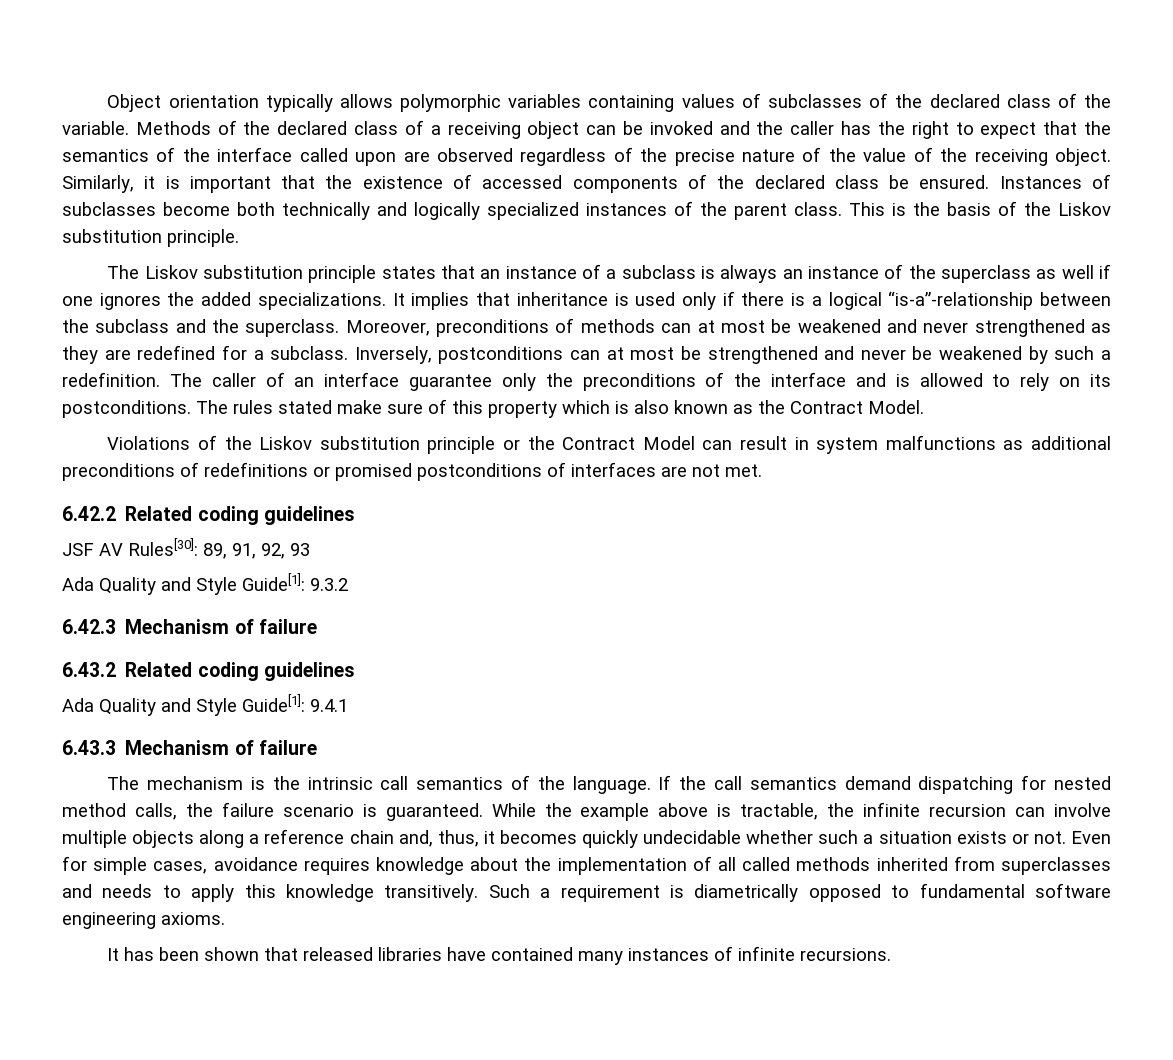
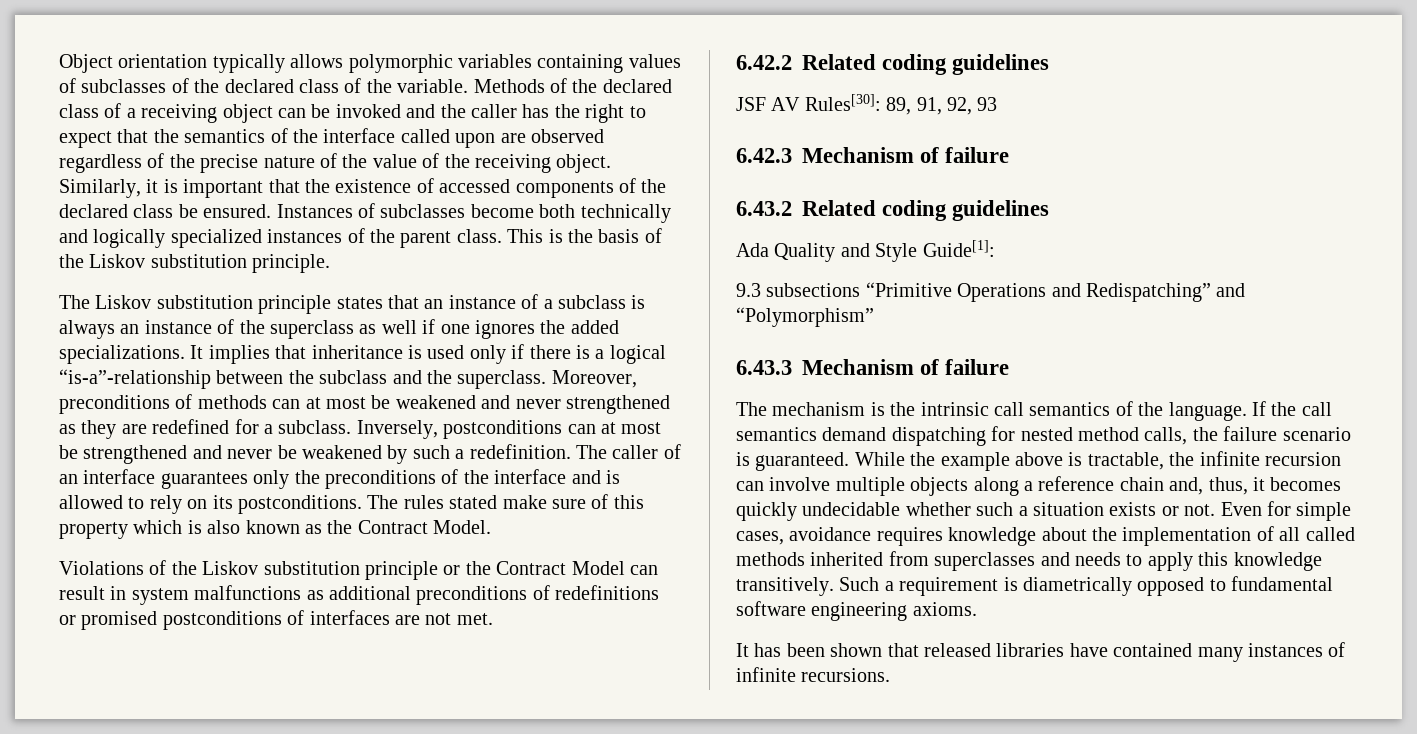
[409,374,493,391] guarantee -> [160,472,248,489] guarantees
[62,573,348,595] // Ada Quality and Style Guide[1]: 9.3.2 -> (998, 104) none
[310,699,348,712] 9.4.1 -> [736,282,1246,302] [736,307,874,327] // 9.3 subsections “Primitive Operations and Redispatching” and “Polymorphism”

